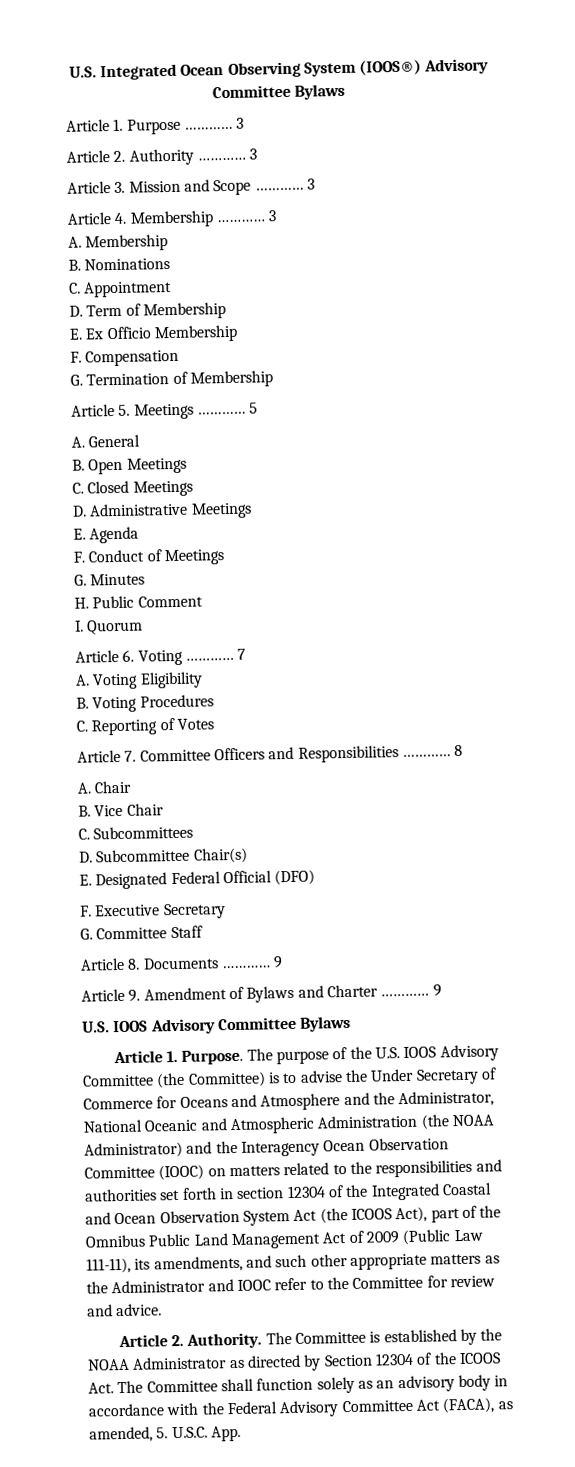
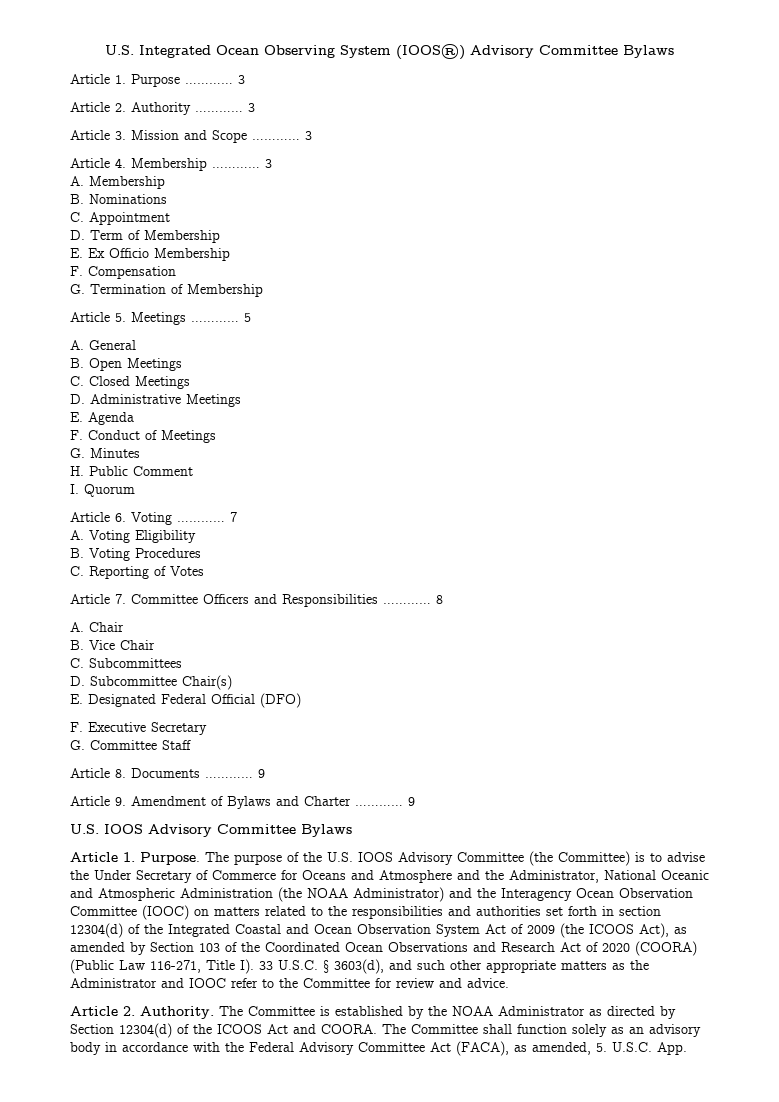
[286,1185,326,1199] 12304 -> [70,923,123,938] 12304(d)
(318, 1215) none -> [511,924,555,934] of 2009
[430,1205,502,1223] [85,1229,483,1250] [86,1255,243,1274] part of the Omnibus Public Land Management Act of 2009 (Public Law 111-11), its amendments, -> [674,927,687,934] [70,941,697,956] [70,959,384,974] as amended by Section 103 of the Coordinated Ocean Observations and Research Act of 2020 (COORA) (Public Law 116-271, Title I). 33 U.S.C. § 3603(d),
[374,1352,414,1366] 12304 -> [119,1023,172,1038] 12304(d)
[88,1382,114,1394] Act. -> [267,1024,377,1034] Act and COORA.

